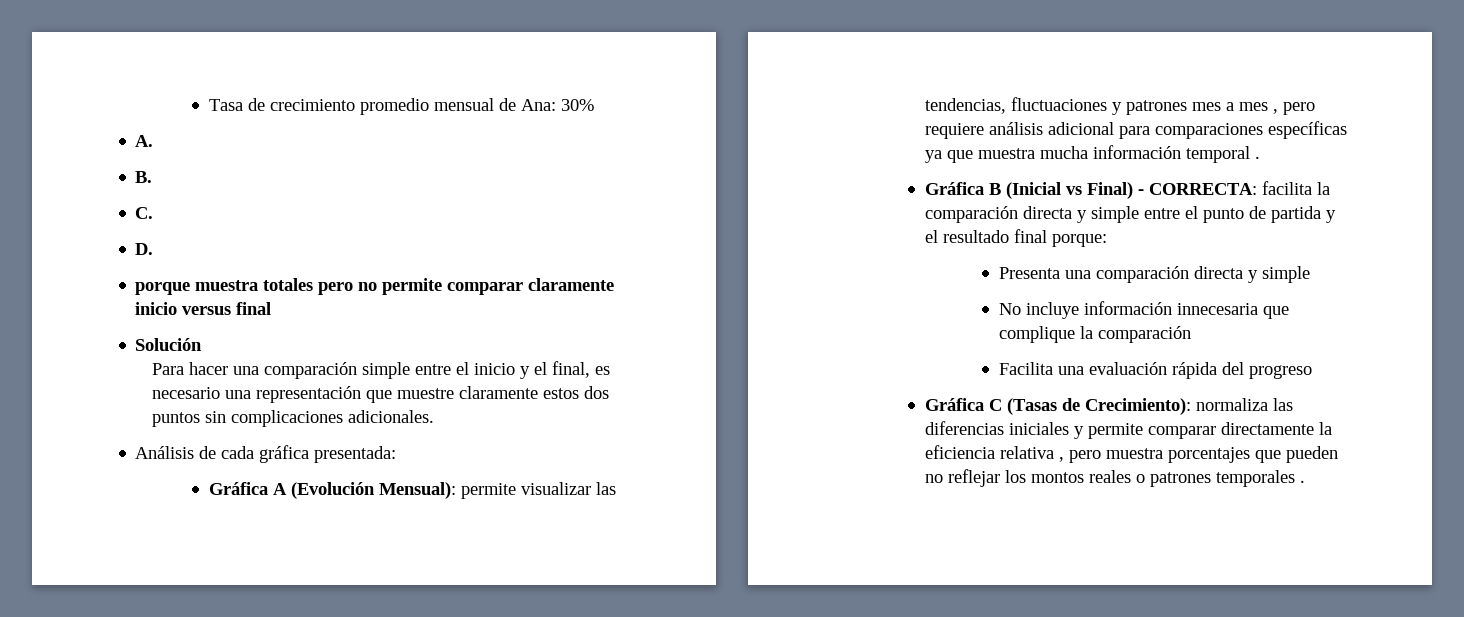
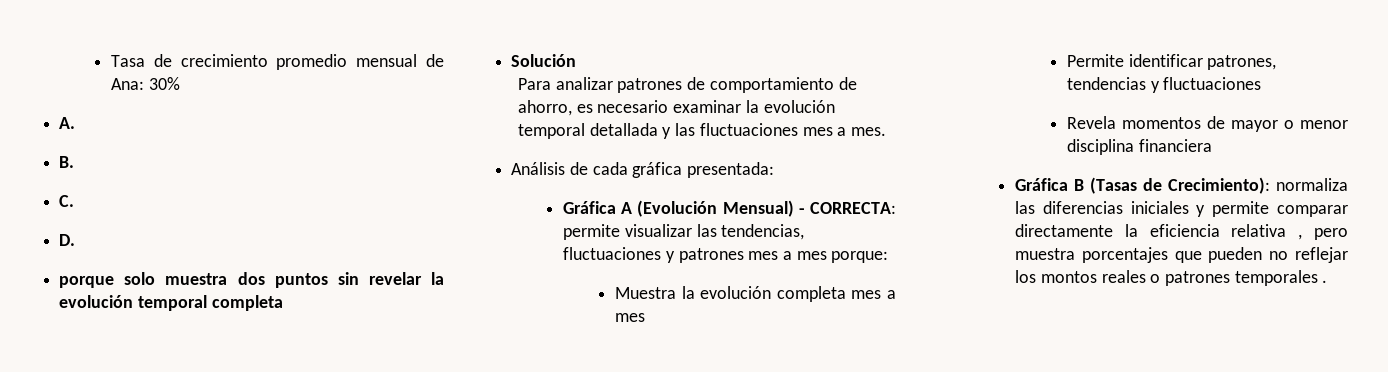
[195,278,615,295] [135,302,272,315] [135,338,203,351] [151,361,610,379] [151,386,609,403] [151,410,434,427] muestra totales pero no permite comparar claramente inicio versus final // Solución // Para hacer una comparación simple entre el inicio y el final, es necesario una representación que muestre claramente estos dos puntos sin complicaciones adicionales. -> [124,272,444,288] [59,295,283,311] [511,54,577,67] [517,77,857,93] [517,100,835,116] [517,123,887,139] solo muestra dos puntos sin revelar la evolución temporal completa // Solución // Para analizar patrones de comportamiento de ahorro, es necesario examinar la evolución temporal detallada y las fluctuaciones mes a mes.
[379,482,457,499] Mensual): -> [722,200,896,217] Mensual) - CORRECTA:
[1273,102,1316,115] [925,121,1348,139] [925,145,1261,163] [925,181,1331,199] [925,206,1337,223] [925,229,1108,247] [998,266,1310,283] [998,301,1289,319] [998,326,1191,343] [998,362,1312,379] [925,398,1003,411] , pero requiere análisis adicional para comparaciones específicas ya que muestra mucha información temporal . // Gráfica B (Inicial vs Final) - CORRECTA: facilita la comparación directa y simple entre el punto de partida y el resultado final porque: // Presenta una comparación directa y simple // No incluye información innecesaria que complique la comparación // Facilita una evaluación rápida del progreso // Gráfica C -> [831,251,889,263] [614,286,896,302] [614,313,645,322] [1066,54,1277,70] [1066,77,1262,93] [1066,116,1348,132] [1066,139,1212,155] [1015,178,1085,191] porque: // Muestra la evolución completa mes a mes // Permite identificar patrones, tendencias y fluctuaciones // Revela momentos de mayor o menor disciplina financiera // Gráfica B

